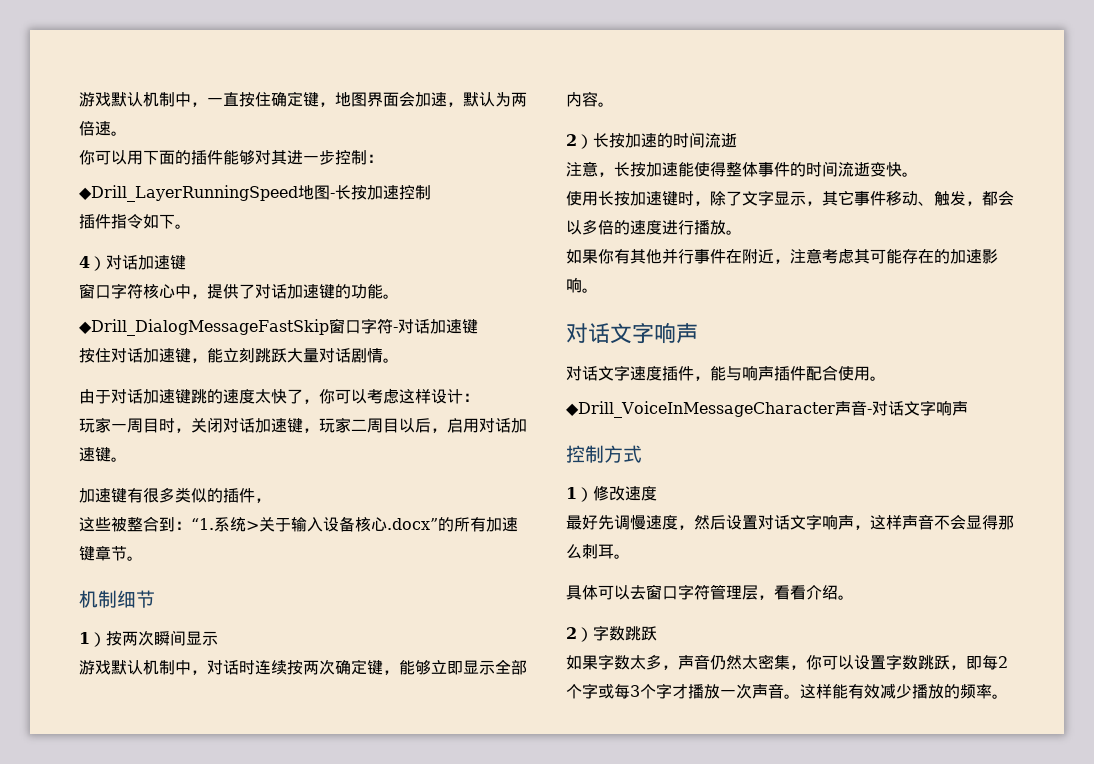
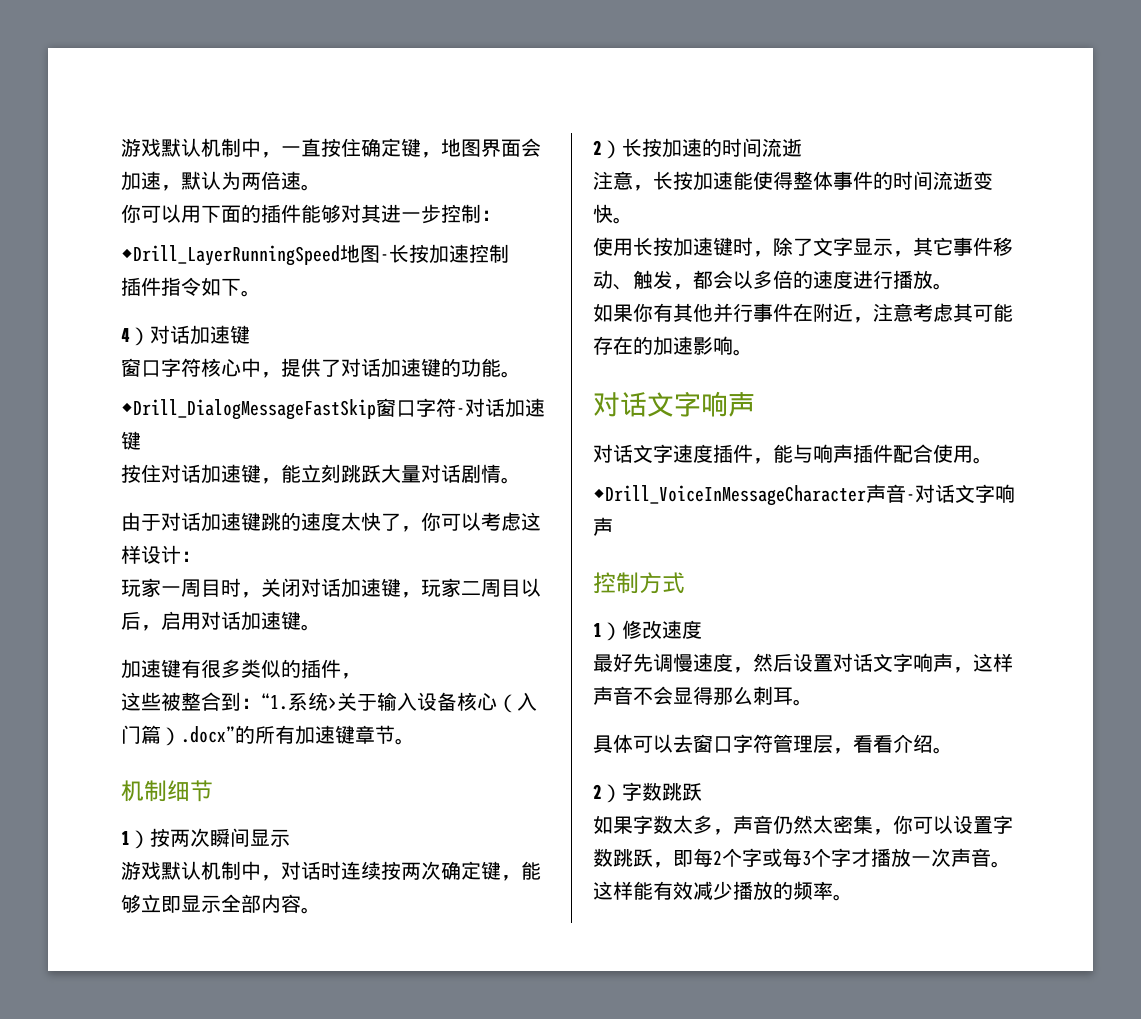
(387, 524) none -> [497,692,537,713] [121,725,181,746] （入门篇）

